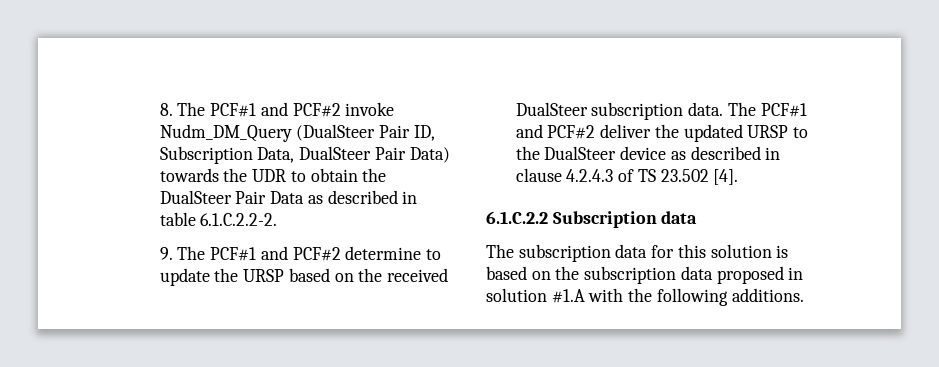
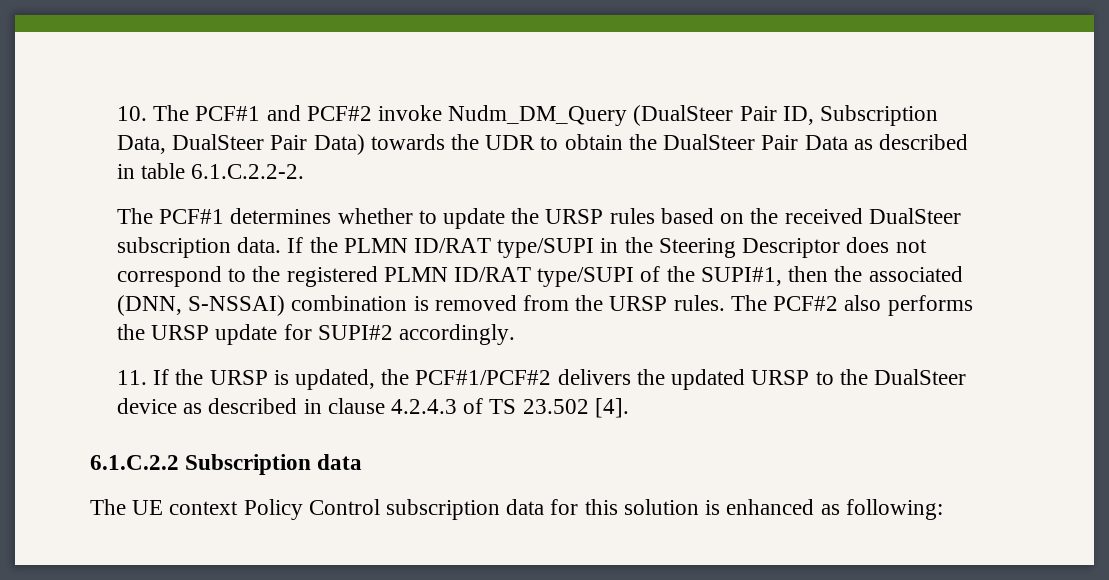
[159,103,173,116] 8. -> [116,106,147,121] 10.
[159,246,422,261] 9. The PCF#1 and PCF#2 determine -> [116,208,413,224] The PCF#1 determines whether
(285, 275) none -> [609,208,655,224] rules
[727,102,807,117] [515,124,652,139] The PCF#1 and PCF#2 deliver -> [287,237,927,258] [116,266,963,287] [116,295,973,316] [116,324,516,345] [116,369,631,390] If the PLMN ID/RAT type/SUPI in the Steering Descriptor does not correspond to the registered PLMN ID/RAT type/SUPI of the SUPI#1, then the associated (DNN, S-NSSAI) combination is removed from the URSP rules. The PCF#2 also performs the URSP update for SUPI#2 accordingly. // 11. If the URSP is updated, the PCF#1/PCF#2 delivers
(514, 251) none -> [132,499,380,520] UE context Policy Control
[486,266,804,284] [486,288,804,306] based on the subscription data proposed in solution #1.A with the following additions. -> [726,499,943,520] enhanced as following:

